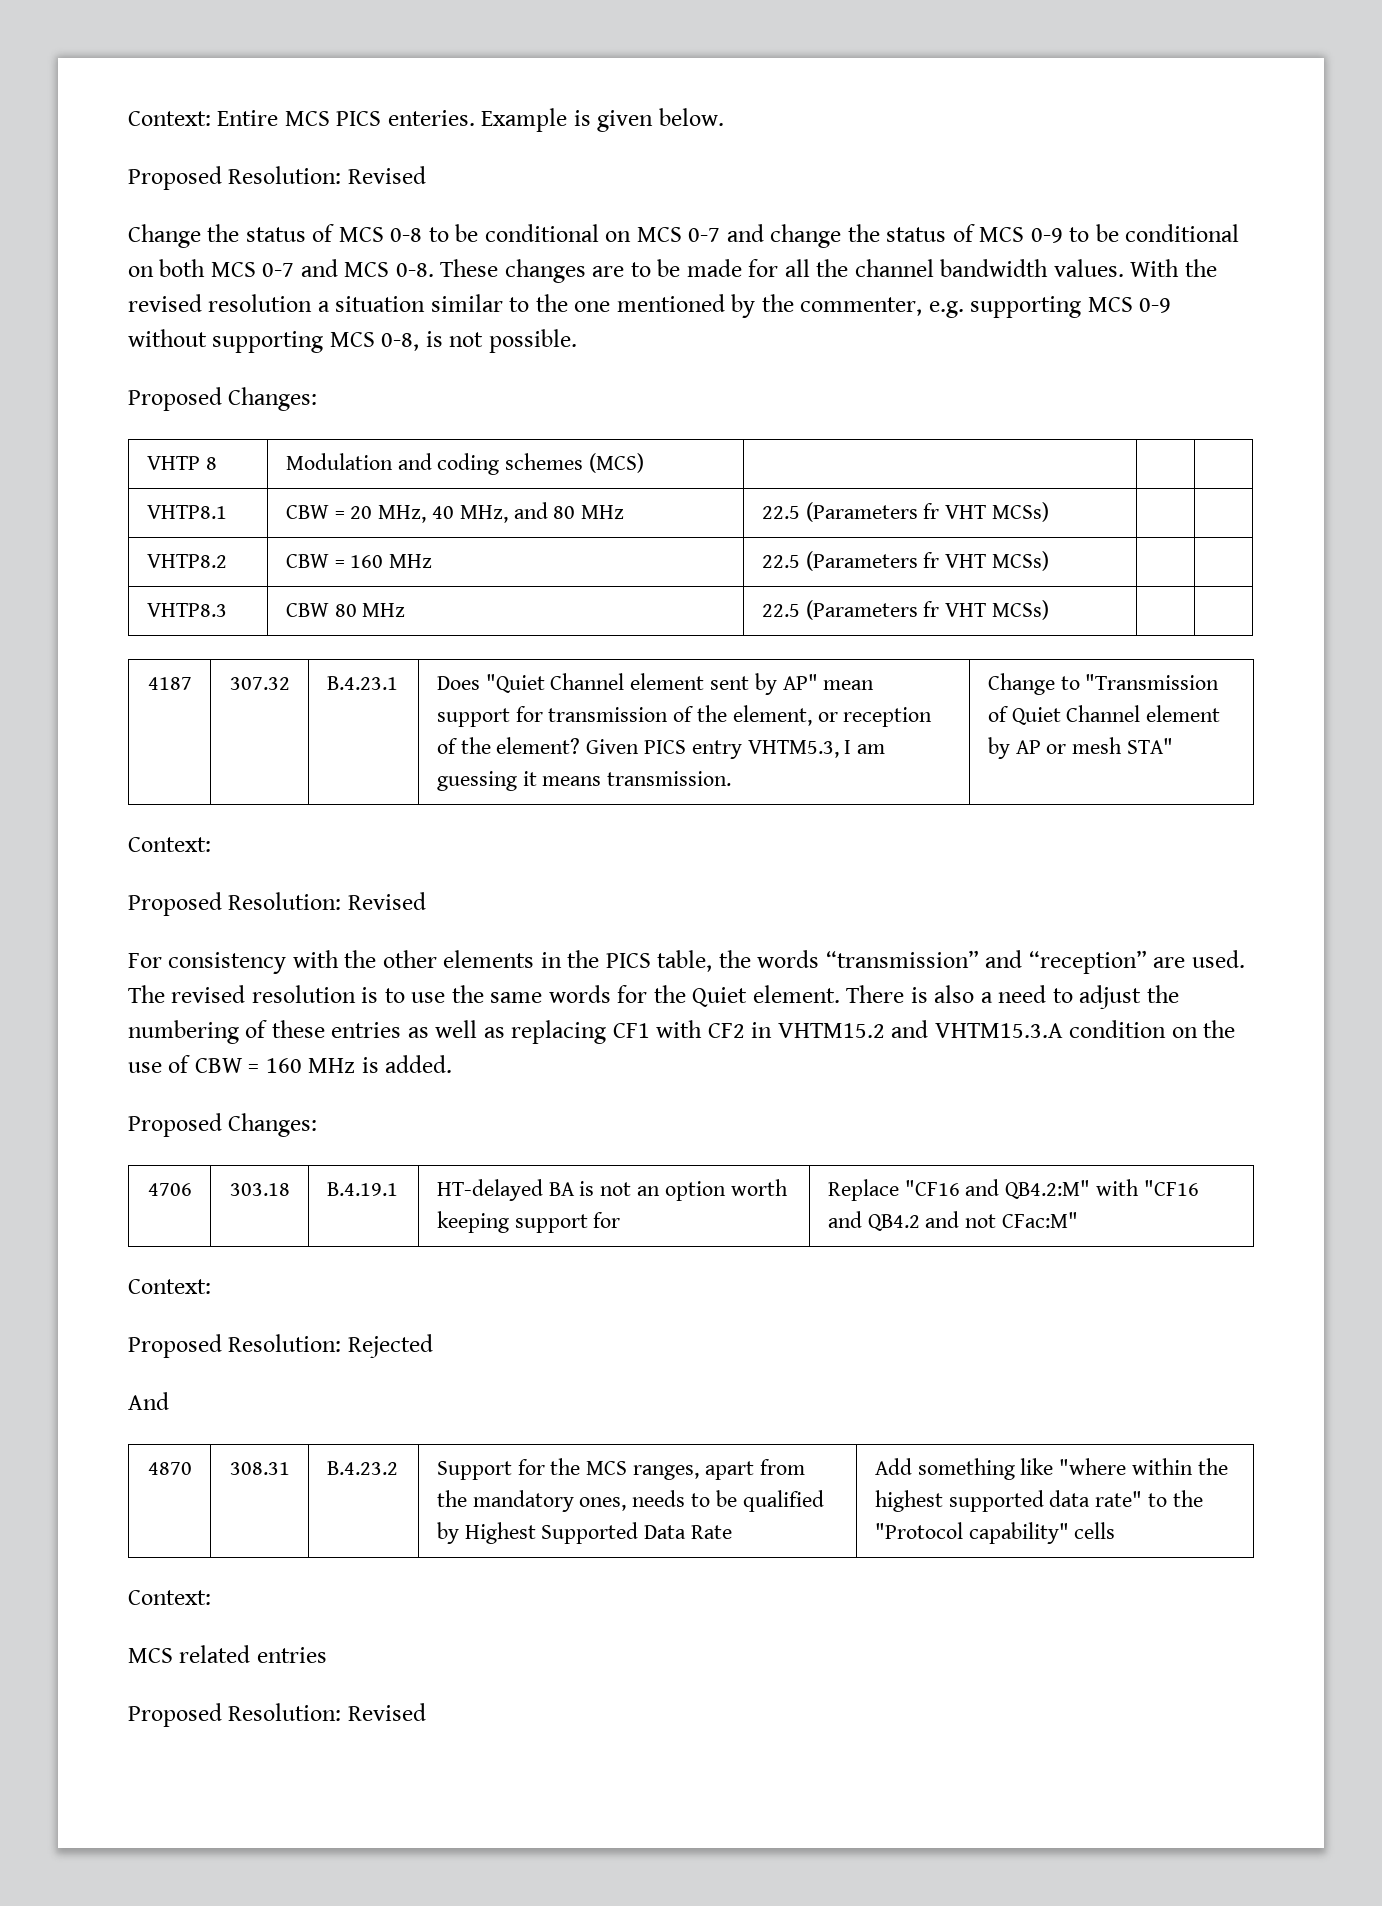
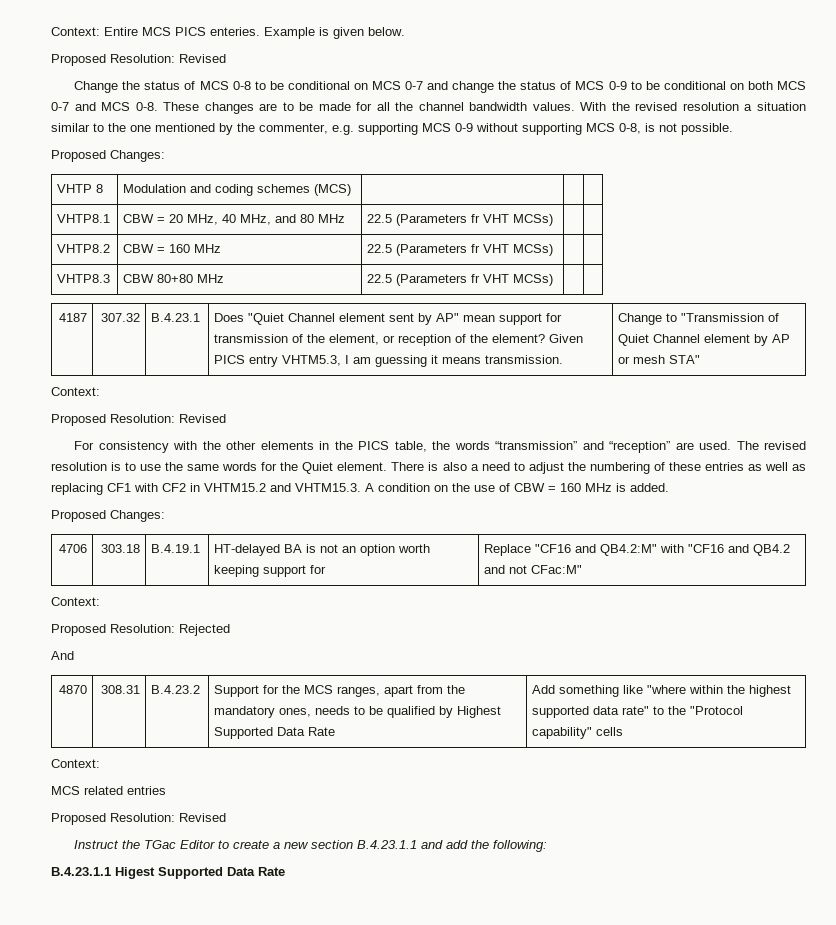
[334,604,357,617] 80 -> [157,274,194,283] 80+80
[934,1023,1063,1038] VHTM15.3.A -> [295,483,374,492] VHTM15.3. A
(426, 1712) none -> [74,840,548,852] [51,867,285,879] // Instruct the TGac Editor to create a new section B.4.23.1.1 and add the following: // B.4.23.1.1 Higest Supported Data Rate

